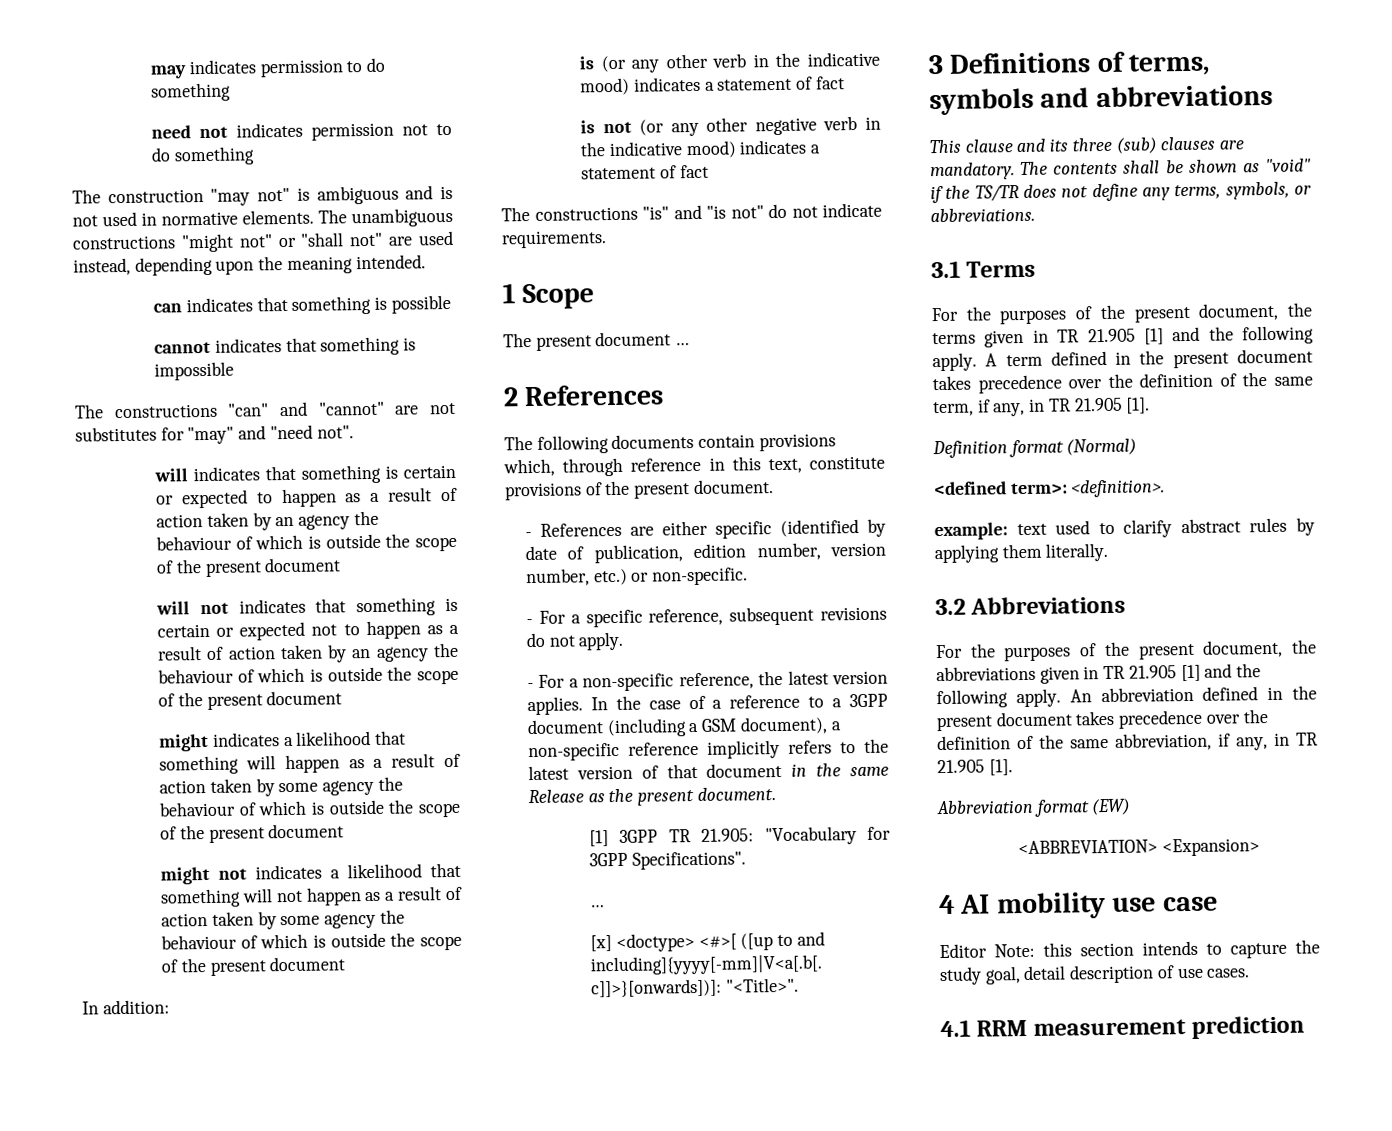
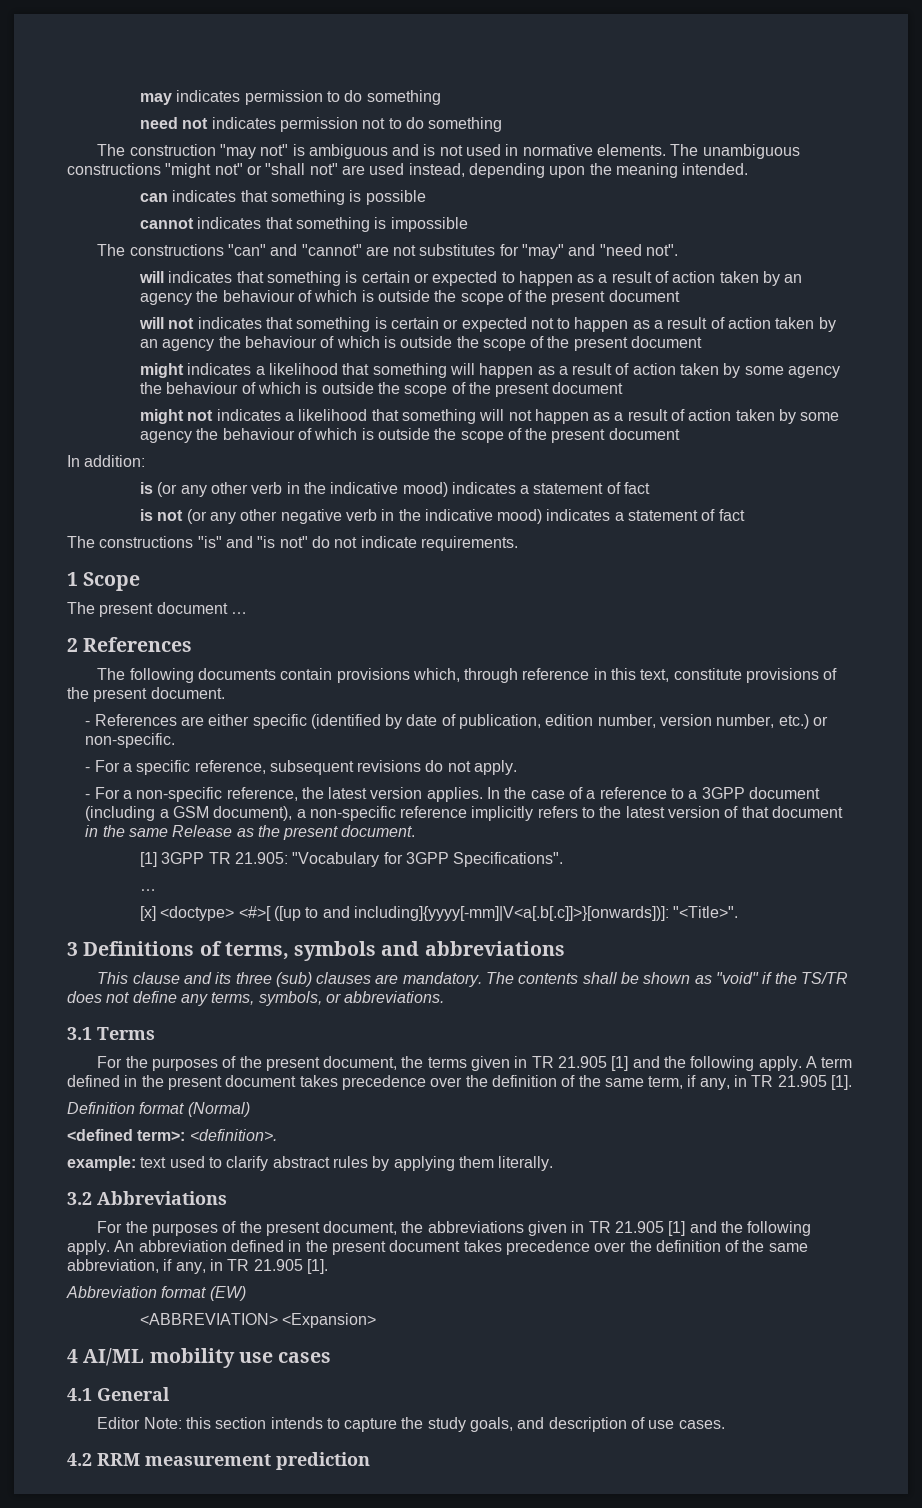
[960,894,991,914] AI -> [83,1348,145,1366] AI/ML
[1162,896,1218,912] case -> [278,1352,332,1363] [67,1387,170,1401] cases // 4.1 General
[984,965,1067,985] goal, detail -> [470,1417,545,1432] goals, and
[940,1019,971,1038] 4.1 -> [67,1453,92,1466] 4.2

